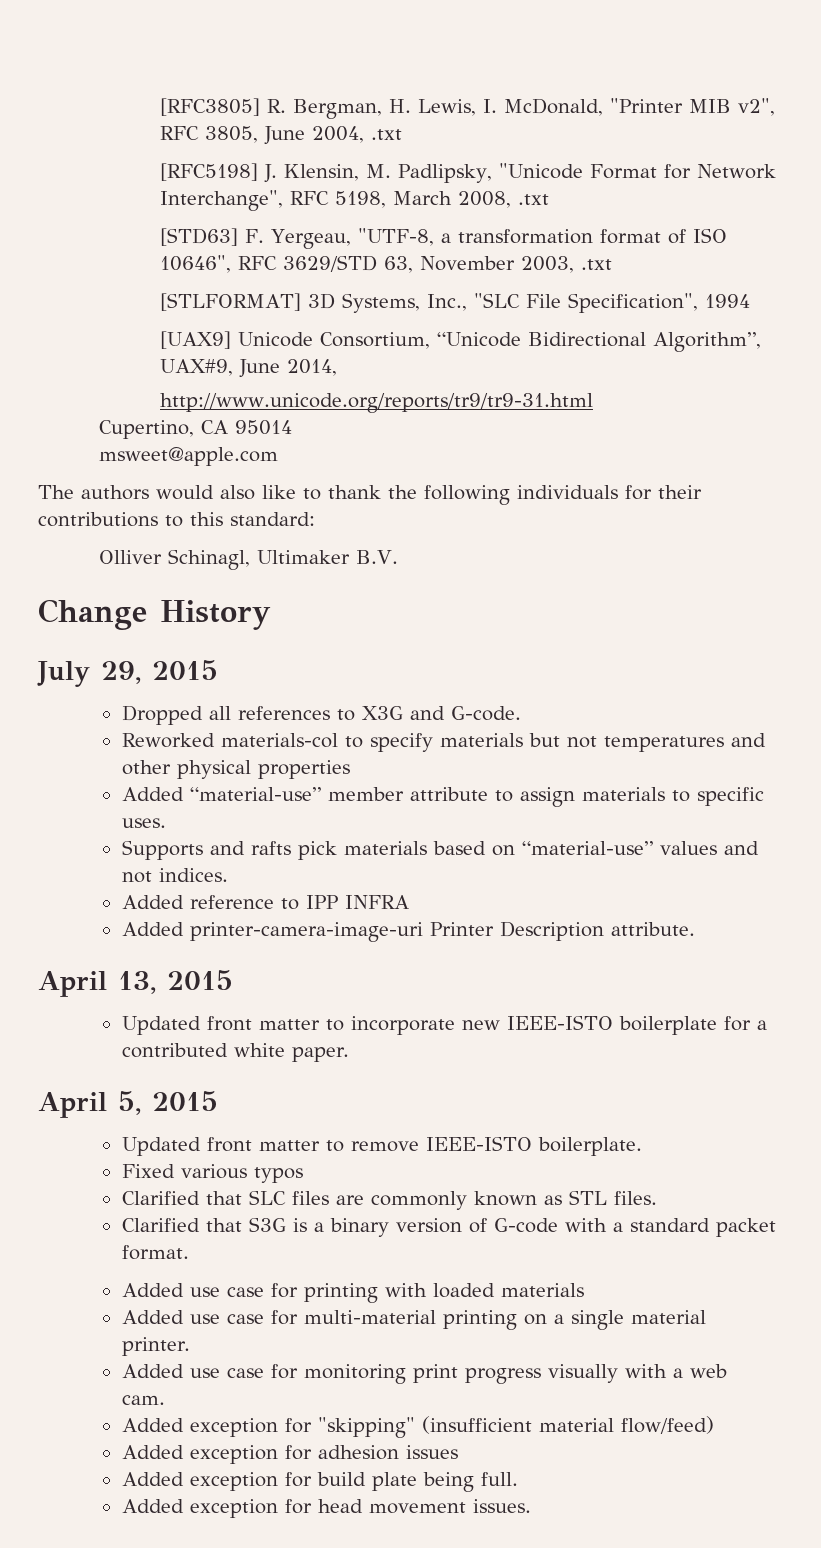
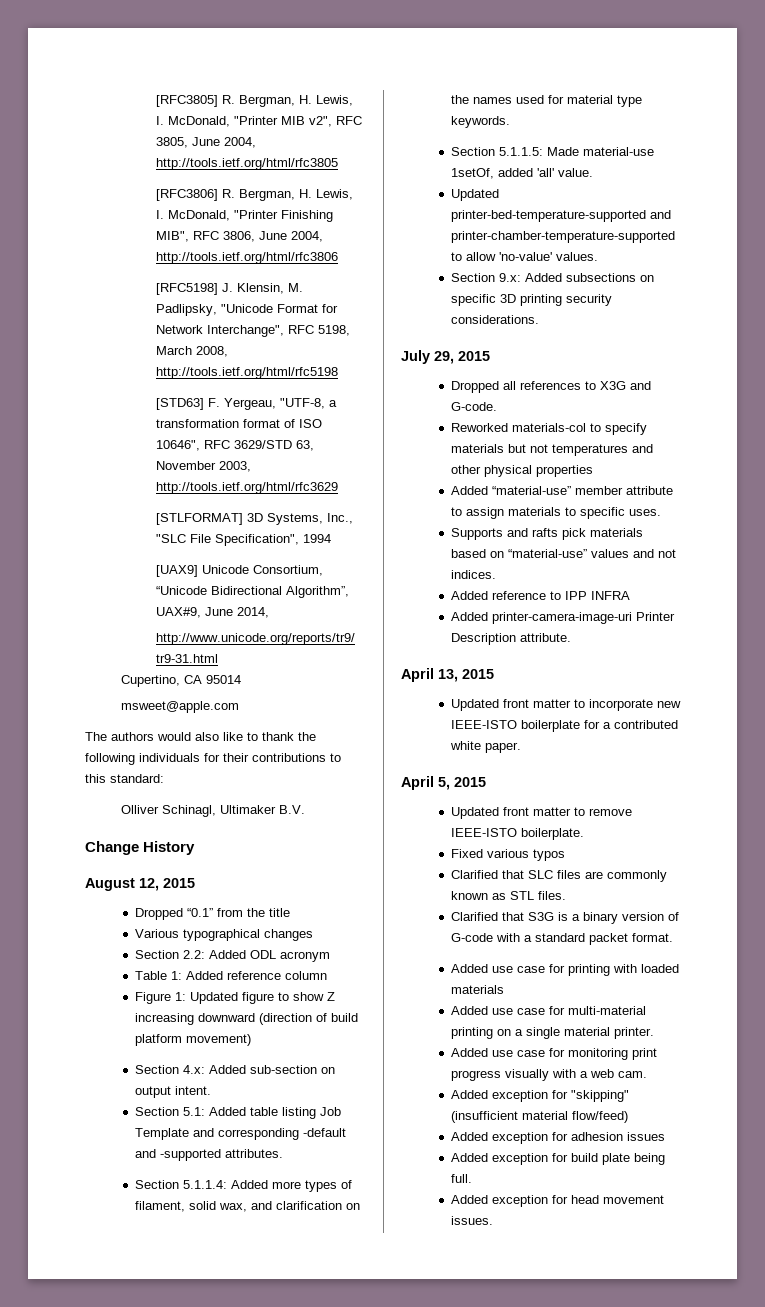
[370,129,402,140] .txt -> [156,158,339,170] [156,189,354,201] [156,210,334,222] [156,231,324,242] [156,252,339,264] http://tools.ietf.org/html/rfc3805 // [RFC3806] R. Bergman, H. Lewis, I. McDonald, "Printer Finishing MIB", RFC 3806, June 2004, http://tools.ietf.org/html/rfc3806
[517,194,549,205] .txt -> [156,367,339,379] http://tools.ietf.org/html/rfc5198
[580,259,612,270] .txt -> [156,482,339,494] http://tools.ietf.org/html/rfc3629
(271, 615) none -> [85,878,195,891] [134,908,290,920] [134,929,313,941] [134,950,330,962] [134,971,327,980] [134,992,335,1004] [134,1013,358,1025] [134,1034,251,1046] [134,1065,335,1074] [134,1086,211,1098] [134,1107,341,1119] [134,1128,346,1140] [134,1149,283,1161] [134,1180,352,1192] [134,1201,360,1212] [450,95,642,107] [450,116,510,128] [450,147,654,156] [450,168,593,179] [450,189,499,201] [450,210,671,222] [450,231,675,243] [450,252,598,261] [450,273,654,282] [450,294,612,306] [450,315,539,324] // August 12, 2015 // Dropped “0.1” from the title // Various typographical changes // Section 2.2: Added ODL acronym // Table 1: Added reference column // Figure 1: Updated figure to show Z increasing downward (direction of build platform movement) // Section 4.x: Added sub-section on output intent. // Section 5.1: Added table listing Job Template and corresponding -default and -supported attributes. // Section 5.1.1.4: Added more types of filament, solid wax, and clarification on the names used for material type keywords. // Section 5.1.1.5: Made material-use 1setOf, added 'all' value. // Updated printer-bed-temperature-supported and printer-chamber-temperature-supported to allow 'no-value' values. // Section 9.x: Added subsections on specific 3D printing security considerations.

